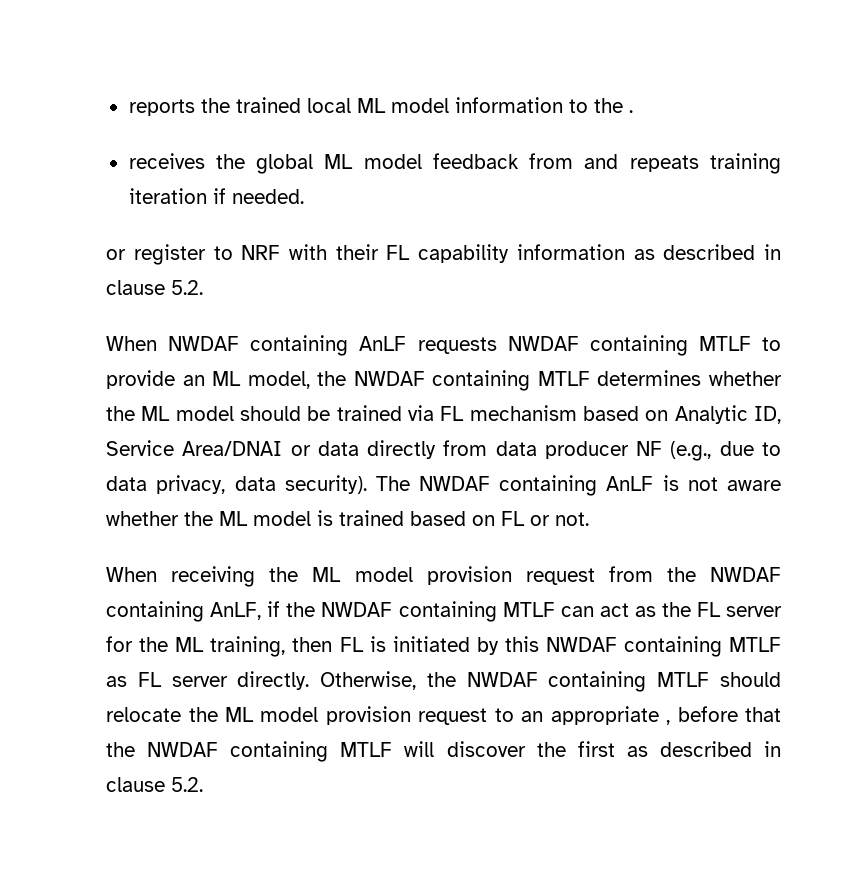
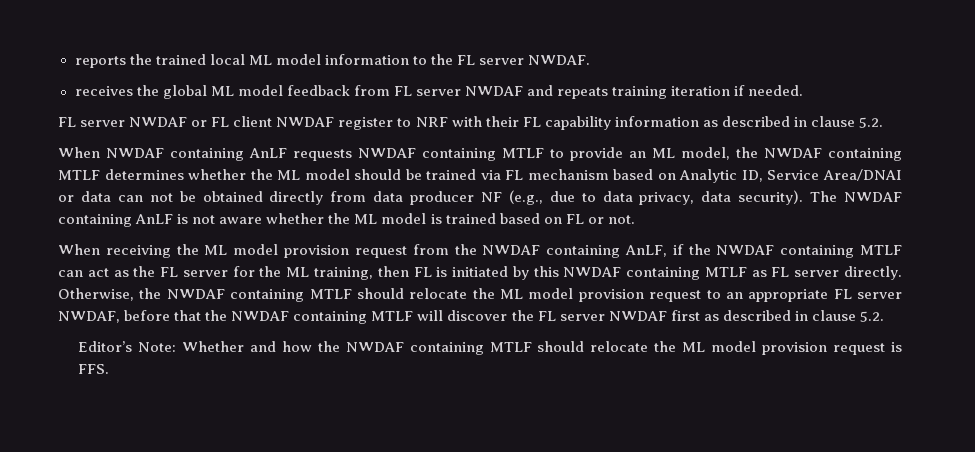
[628,110,633,113] . -> [457,55,591,65] FL server NWDAF.
(574, 161) none -> [393,86,524,96] FL server NWDAF
[106,249,127,260] or -> [58,116,335,127] FL server NWDAF or FL client NWDAF
(359, 448) none -> [117,191,263,202] can not be obtained
[666,720,671,725] , -> [833,289,903,299] [58,311,121,323] FL server NWDAF,
(566, 749) none -> [537,311,667,321] FL server NWDAF
(204, 784) none -> [78,341,902,355] [78,364,110,374] // Editor’s Note: Whether and how the NWDAF containing MTLF should relocate the ML model provision request is FFS.

